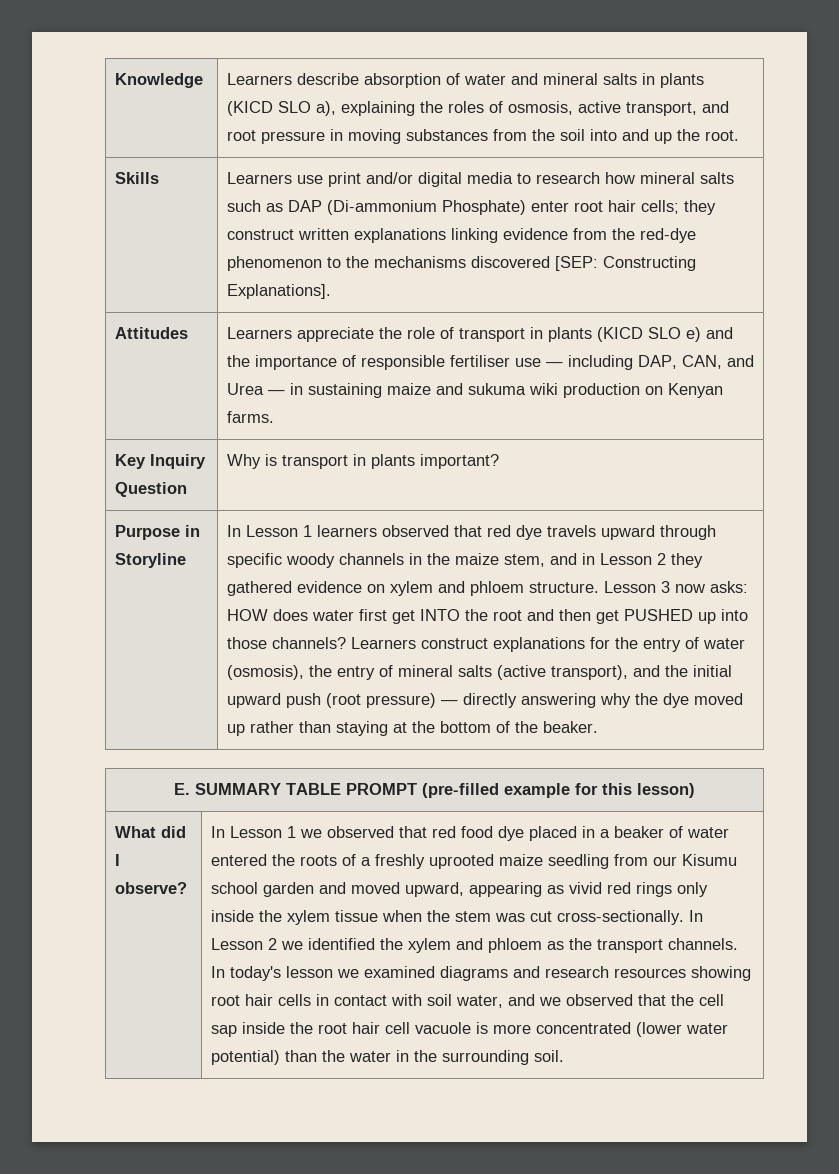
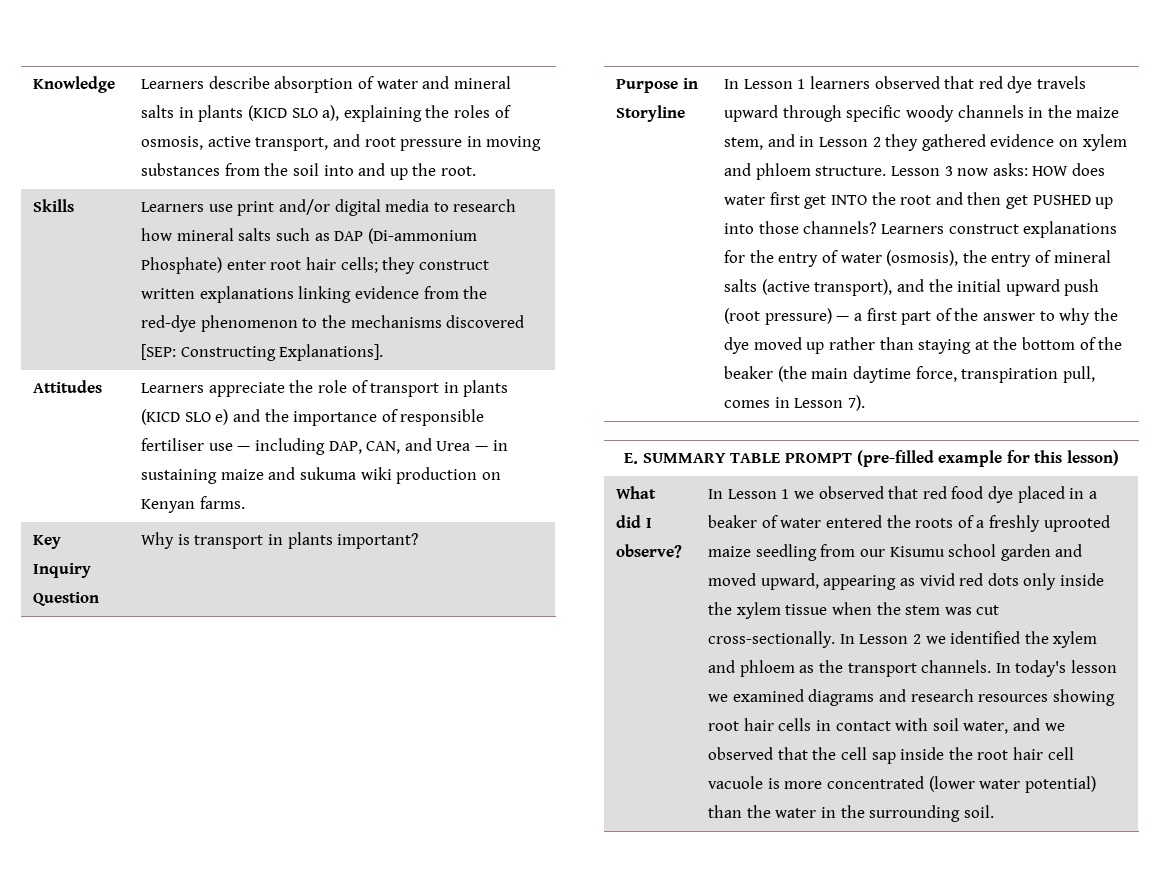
[462,693,596,708] directly answering -> [853,308,1055,325] a first part of the answer to
[542,721,598,733] beaker. -> [724,366,1095,383] [724,395,865,411] beaker (the main daytime force, transpiration pull, comes in Lesson 7).
[635,882,672,897] rings -> [987,573,1019,586] dots

